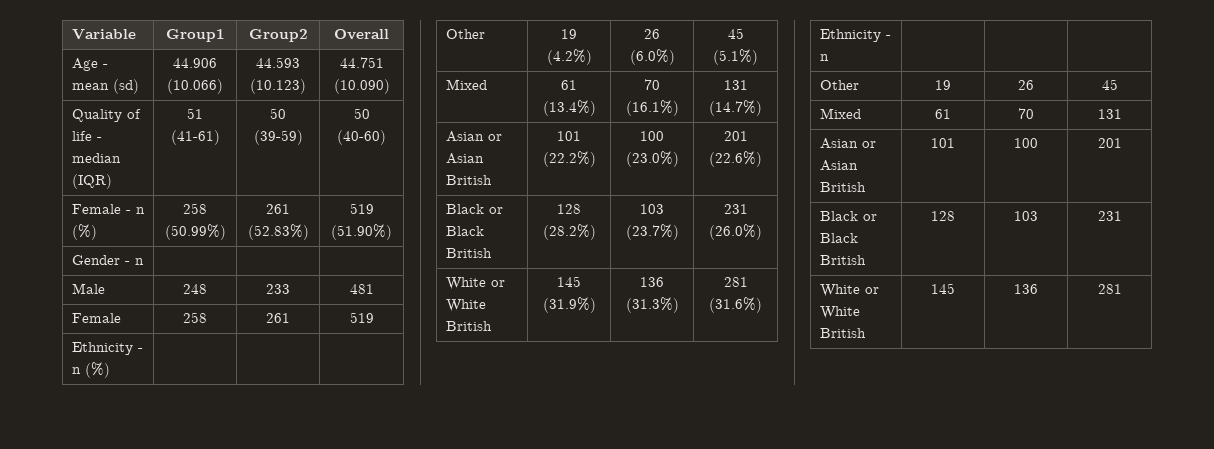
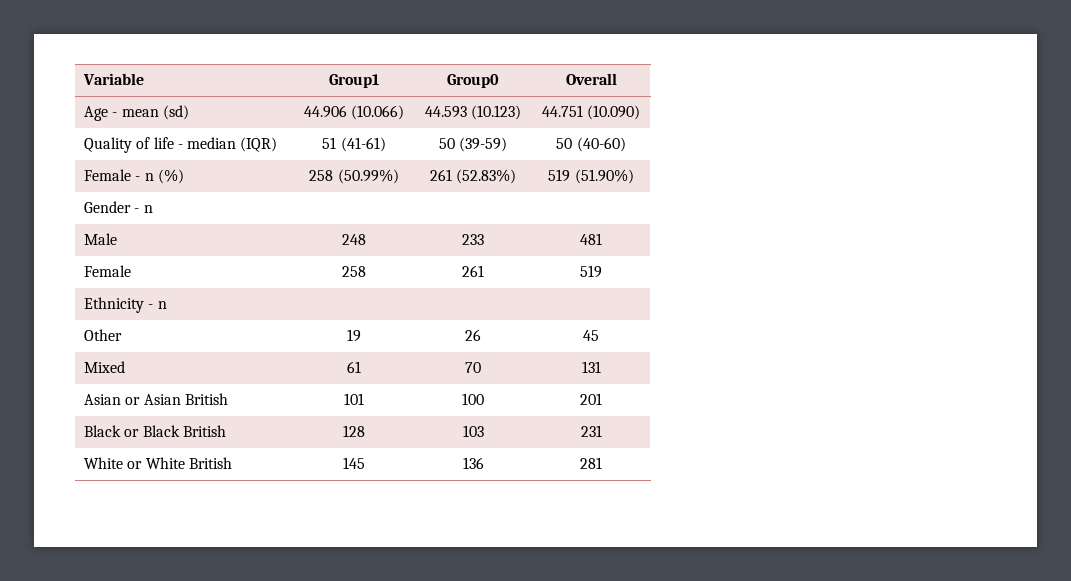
[248,29,308,42] Group2 -> [447,74,499,88] Group0
[71,342,143,355] [71,362,110,378] [445,29,485,39] [561,29,577,39] [546,49,592,65] [644,29,660,39] [629,49,675,65] [727,28,744,39] [713,49,758,65] [445,79,487,90] [561,80,577,90] [542,100,596,116] [644,79,660,90] [625,100,679,116] [723,80,748,90] [709,100,762,116] [445,131,502,142] [445,153,484,164] [445,175,492,185] [557,131,581,141] [542,151,596,167] [640,131,664,141] [625,151,679,167] [723,131,748,141] [709,151,762,167] [445,204,503,214] [445,226,484,236] [445,248,492,258] [557,204,581,214] [542,224,596,240] [640,204,664,214] [625,224,679,240] [723,204,748,214] [709,224,762,240] [445,277,505,290] [445,299,486,312] [445,321,492,331] [557,276,581,287] [542,297,596,313] [640,277,664,287] [625,297,679,313] [723,277,748,287] [709,297,762,313] // Ethnicity - n (%) | | | // Other | 19 (4.2%) | 26 (6.0%) | 45 (5.1%) // Mixed | 61 (13.4%) | 70 (16.1%) | 131 (14.7%) // Asian or Asian British | 101 (22.2%) | 100 (23.0%) | 201 (22.6%) // Black or Black British | 128 (28.2%) | 103 (23.7%) | 231 (26.0%) // White or White British | 145 (31.9%) | 136 (31.3%) | 281 (31.6%) -> (602, 271) none

